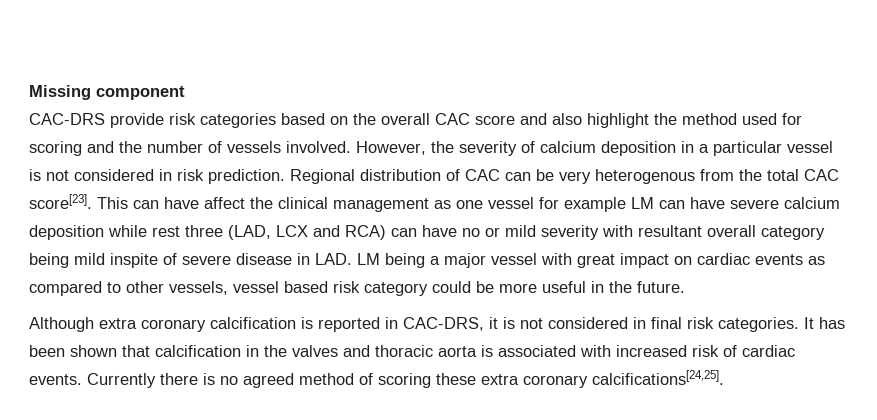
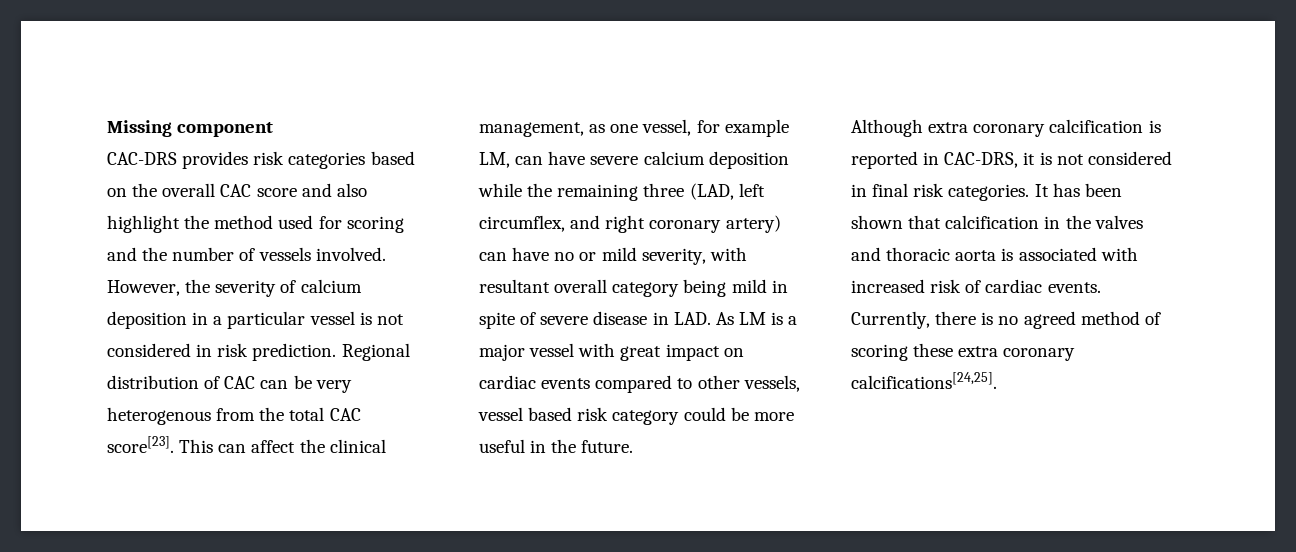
[110,113,164,128] provide -> [182,151,249,169] provides
[164,197,199,209] have -> (247, 448) none
[333,198,429,212] management -> [479,122,584,137] management,
[488,197,534,209] vessel -> [642,119,692,136] vessel,
[631,197,654,209] LM -> [479,152,510,168] LM,
[152,225,386,240] rest three (LAD, LCX and RCA) -> [527,183,765,201] [479,215,781,233] the remaining three (LAD, left circumflex, and right coronary artery)
[541,225,599,240] severity -> [641,248,706,265] severity,
[110,253,158,268] inspite -> [771,280,788,293] [479,312,515,329] in spite
[357,253,425,268] LM being -> [715,312,784,325] As LM is
[808,256,825,265] as -> (591, 383) none
[87,373,156,388] Currently -> [851,311,930,329] Currently,

